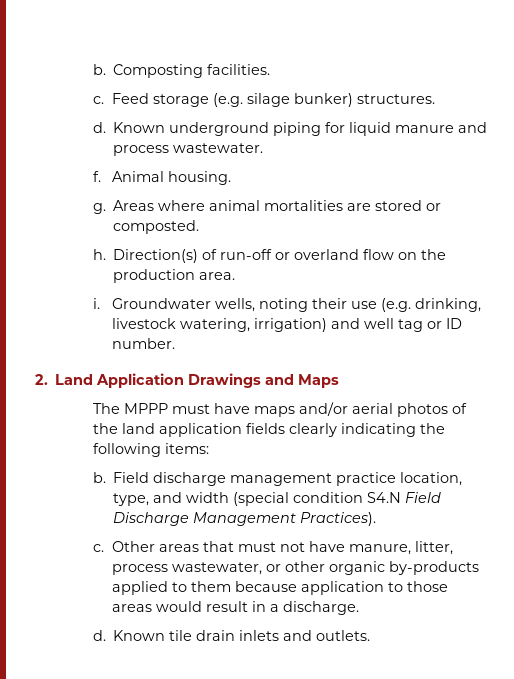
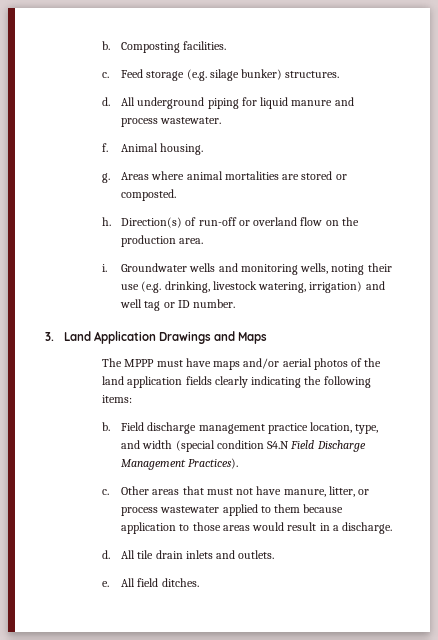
[113,122,166,133] Known -> [121,97,136,106] All
(212, 303) none -> [189,263,298,275] wells and monitoring
[35,374,48,385] 2. -> [45,332,54,341] 3.
[112,561,480,575] process wastewater, or other organic by-products -> [358,489,370,495] [121,506,220,516] or process wastewater
[113,630,166,641] Known -> [121,550,136,559] All
(371, 635) none -> [102,578,199,587] // e. All field ditches.

